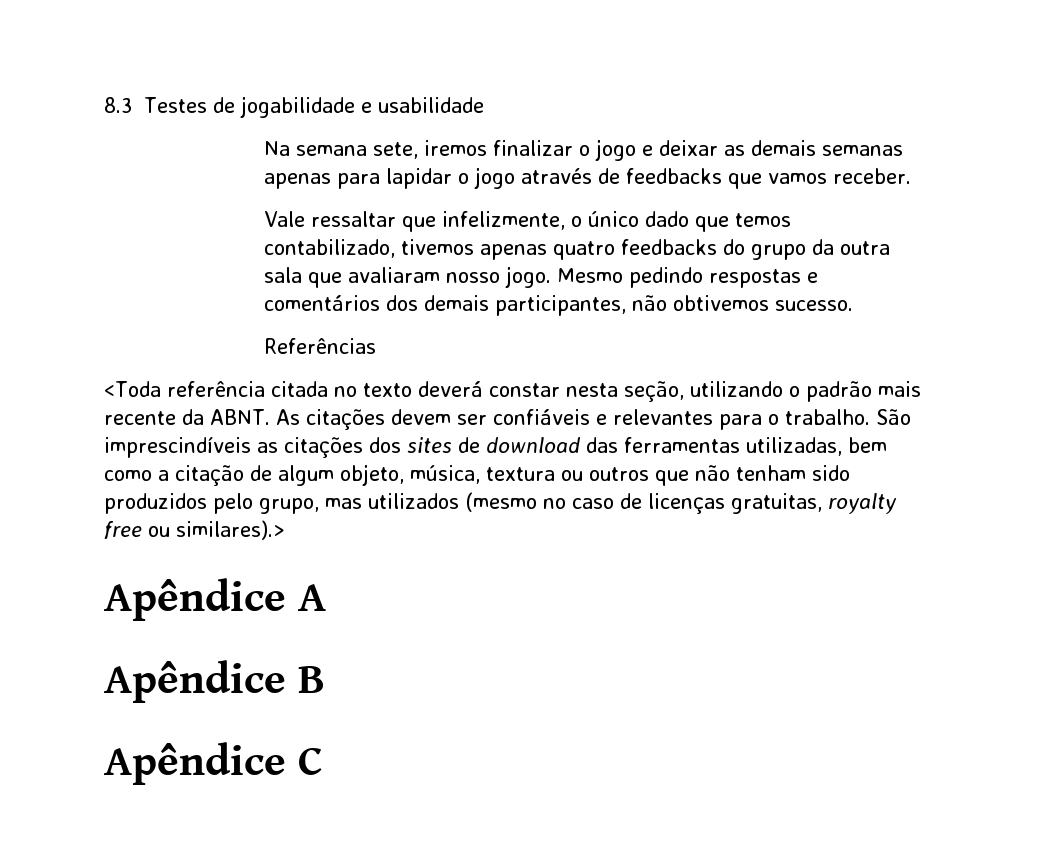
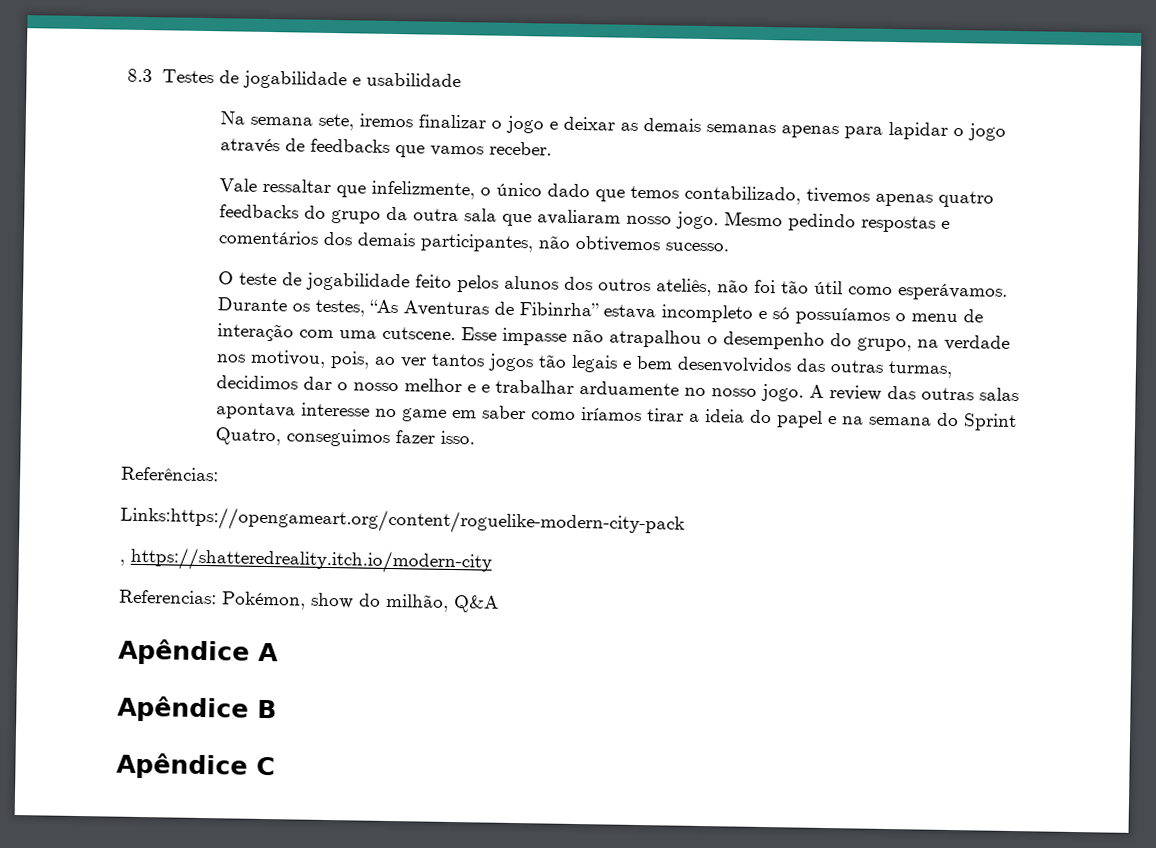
[263,338,376,354] [104,381,921,402] [104,409,911,430] [104,437,887,458] [104,464,850,486] [104,492,897,514] [104,520,285,540] Referências // <Toda referência citada no texto deverá constar nesta seção, utilizando o padrão mais recente da ABNT. As citações devem ser confiáveis e relevantes para o trabalho. São imprescindíveis as citações dos sites de download das ferramentas utilizadas, bem como a citação de algum objeto, música, textura ou outros que não tenham sido produzidos pelo grupo, mas utilizados (mesmo no caso de licenças gratuitas, royalty free ou similares).> -> [217,271,1008,301] [216,297,983,325] [216,323,1010,352] [215,349,953,378] [215,375,1019,402] [215,402,1017,432] [214,427,475,447] [121,466,219,482] [120,505,685,537] [119,546,492,575] [119,589,499,613] O teste de jogabilidade feito pelos alunos dos outros ateliês, não foi tão útil como esperávamos. Durante os testes, “As Aventuras de Fibinrha” estava incompleto e só possuíamos o menu de interação com uma cutscene. Esse impasse não atrapalhou o desempenho do grupo, na verdade nos motivou, pois, ao ver tantos jogos tão legais e bem desenvolvidos das outras turmas, decidimos dar o nosso melhor e e trabalhar arduamente no nosso jogo. A review das outras salas apontava interesse no game em saber como iríamos tirar a ideia do papel e na semana do Sprint Quatro, conseguimos fazer isso. // Referências: // Links:https://opengameart.org/content/roguelike-modern-city-pack // , https://shatteredreality.itch.io/modern-city // Referencias: Pokémon, show do milhão, Q&A

